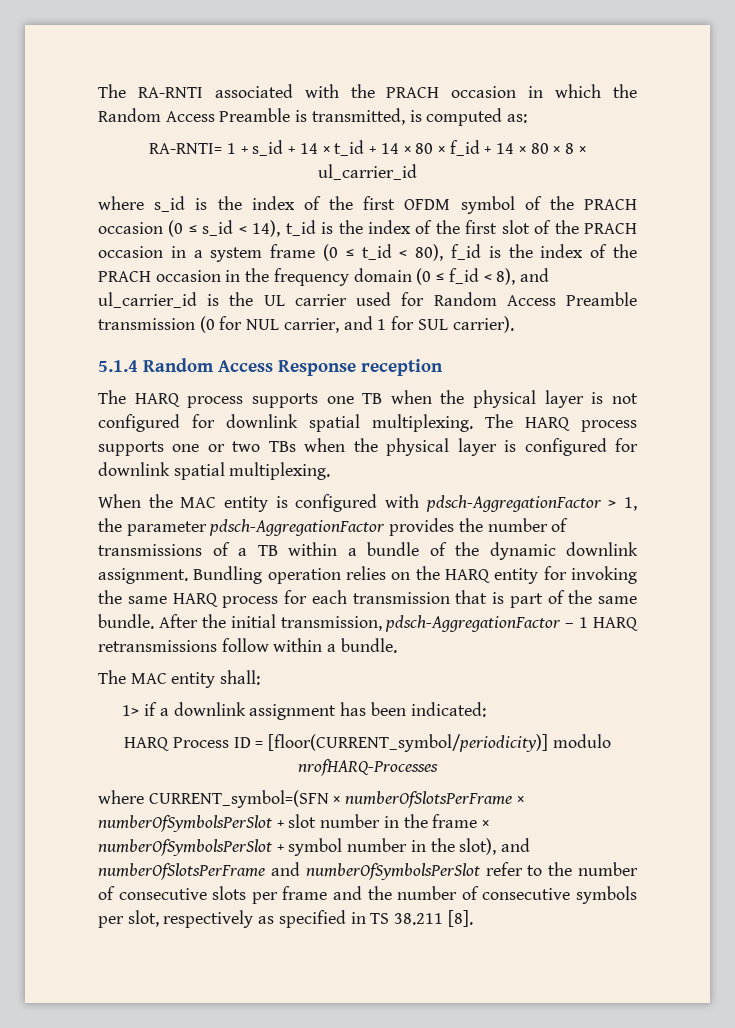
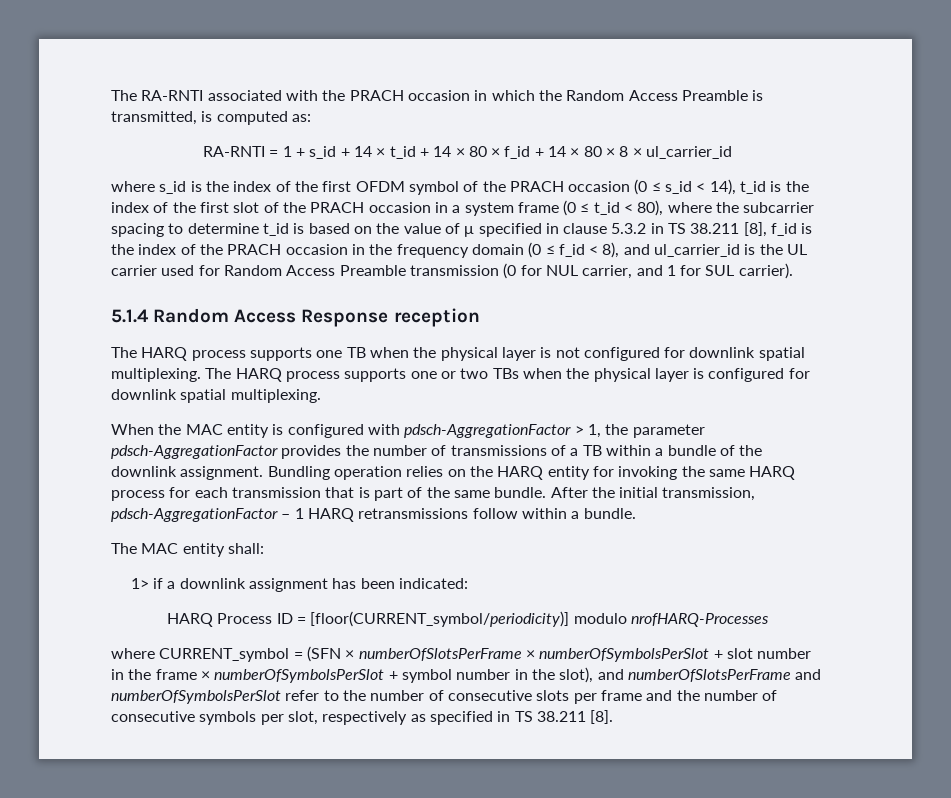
[149,143,223,154] RA-RNTI= -> [202,146,279,157] RA-RNTI =
(444, 252) none -> [667,202,815,213] [111,222,767,237] where the subcarrier spacing to determine t_id is based on the value of μ specified in clause 5.3.2 in TS 38.211 [8],
[489,542,556,560] dynamic -> (763, 450) none
[148,790,329,808] CURRENT_symbol=(SFN -> [159,646,341,662] CURRENT_symbol = (SFN

